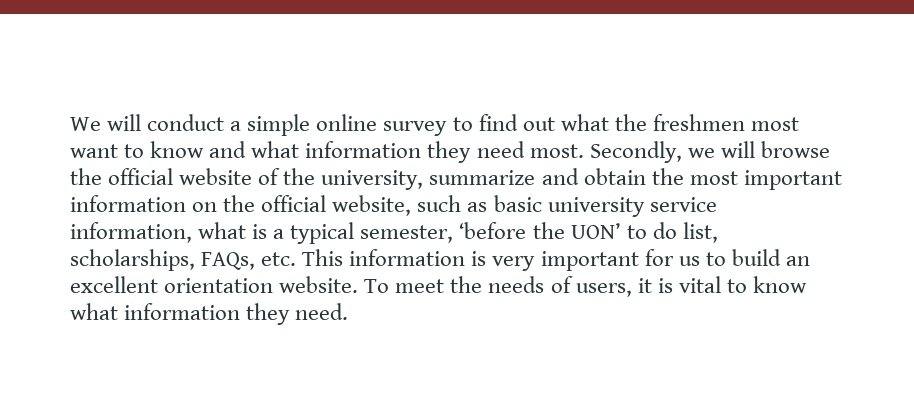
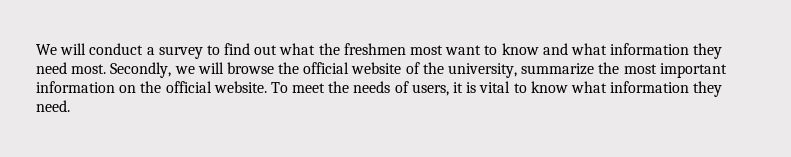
[247,114,378,136] simple online -> (155, 51) none
[541,168,646,185] and obtain -> (595, 69) none
[332,195,717,217] [70,222,718,244] [70,249,810,271] [70,276,274,293] website, such as basic university service information, what is a typical semester, ‘before the UON’ to do list, scholarships, FAQs, etc. This information is very important for us to build an excellent orientation -> (212, 87) none

